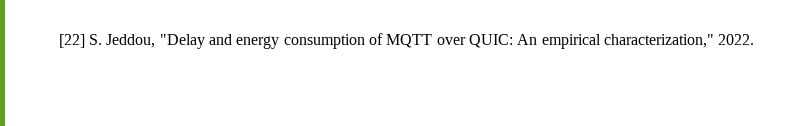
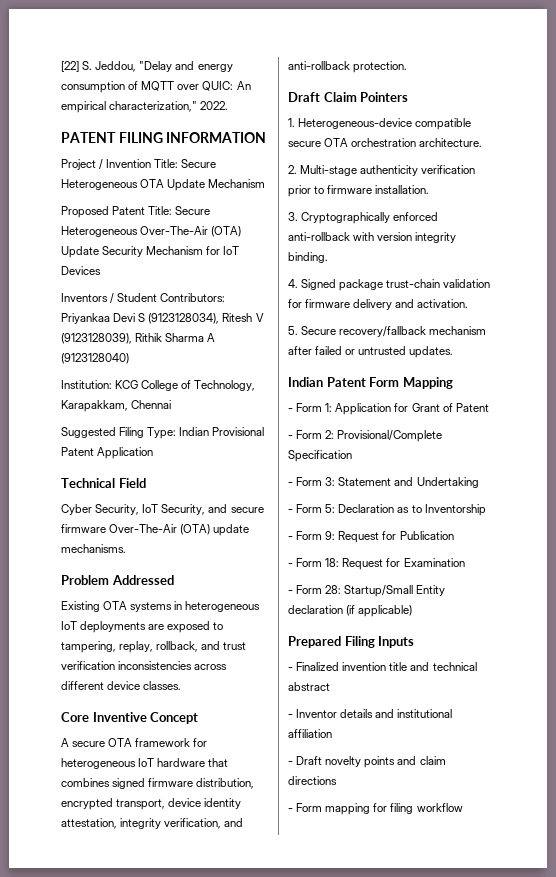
(755, 39) none -> [61,132,267,143] [61,159,217,170] [61,179,266,191] [61,206,211,218] [61,226,242,237] [61,246,240,258] [61,266,101,275] [61,293,226,304] [61,313,264,324] [61,333,216,344] [61,353,129,364] [61,380,256,391] [61,400,172,412] [61,427,265,439] [61,447,154,459] [61,478,146,488] [61,504,264,515] [61,524,250,536] [61,544,126,553] [61,575,174,585] [61,601,261,612] [61,621,224,633] [61,641,247,653] [61,661,228,670] [61,681,182,690] [61,712,199,724] [61,738,208,747] [61,758,229,769] [61,778,255,789] [61,798,242,810] [61,818,244,829] [288,61,408,73] [288,92,409,102] [288,118,472,130] [288,138,483,147] [288,165,476,176] [288,185,430,197] [288,212,439,224] [288,232,457,243] [288,252,328,263] [288,279,491,291] [288,299,469,310] [288,326,487,337] [288,346,454,358] [288,377,453,389] [288,403,489,415] [288,430,443,442] [288,450,352,462] [288,477,479,488] [288,504,486,516] [288,531,454,543] [288,558,465,570] [288,585,446,597] [288,605,413,617] [288,636,415,648] [288,662,477,671] [288,682,330,691] [288,709,453,718] [288,729,332,738] [288,756,446,768] [288,776,337,785] [288,803,463,815] // PATENT FILING INFORMATION // Project / Invention Title: Secure Heterogeneous OTA Update Mechanism // Proposed Patent Title: Secure Heterogeneous Over-The-Air (OTA) Update Security Mechanism for IoT Devices // Inventors / Student Contributors: Priyankaa Devi S (9123128034), Ritesh V (9123128039), Rithik Sharma A (9123128040) // Institution: KCG College of Technology, Karapakkam, Chennai // Suggested Filing Type: Indian Provisional Patent Application // Technical Field // Cyber Security, IoT Security, and secure firmware Over-The-Air (OTA) update mechanisms. // Problem Addressed // Existing OTA systems in heterogeneous IoT deployments are exposed to tampering, replay, rollback, and trust verification inconsistencies across different device classes. // Core Inventive Concept // A secure OTA framework for heterogeneous IoT hardware that combines signed firmware distribution, encrypted transport, device identity attestation, integrity verification, and anti-rollback protection. // Draft Claim Pointers // 1. Heterogeneous-device compatible secure OTA orchestration architecture. // 2. Multi-stage authenticity verification prior to firmware installation. // 3. Cryptographically enforced anti-rollback with version integrity binding. // 4. Signed package trust-chain validation for firmware delivery and activation. // 5. Secure recovery/fallback mechanism after failed or untrusted updates. // Indian Patent Form Mapping // - Form 1: Application for Grant of Patent // - Form 2: Provisional/Complete Specification // - Form 3: Statement and Undertaking // - Form 5: Declaration as to Inventorship // - Form 9: Request for Publication // - Form 18: Request for Examination // - Form 28: Startup/Small Entity declaration (if applicable) // Prepared Filing Inputs // - Finalized invention title and technical abstract // - Inventor details and institutional affiliation // - Draft novelty points and claim directions // - Form mapping for filing workflow

